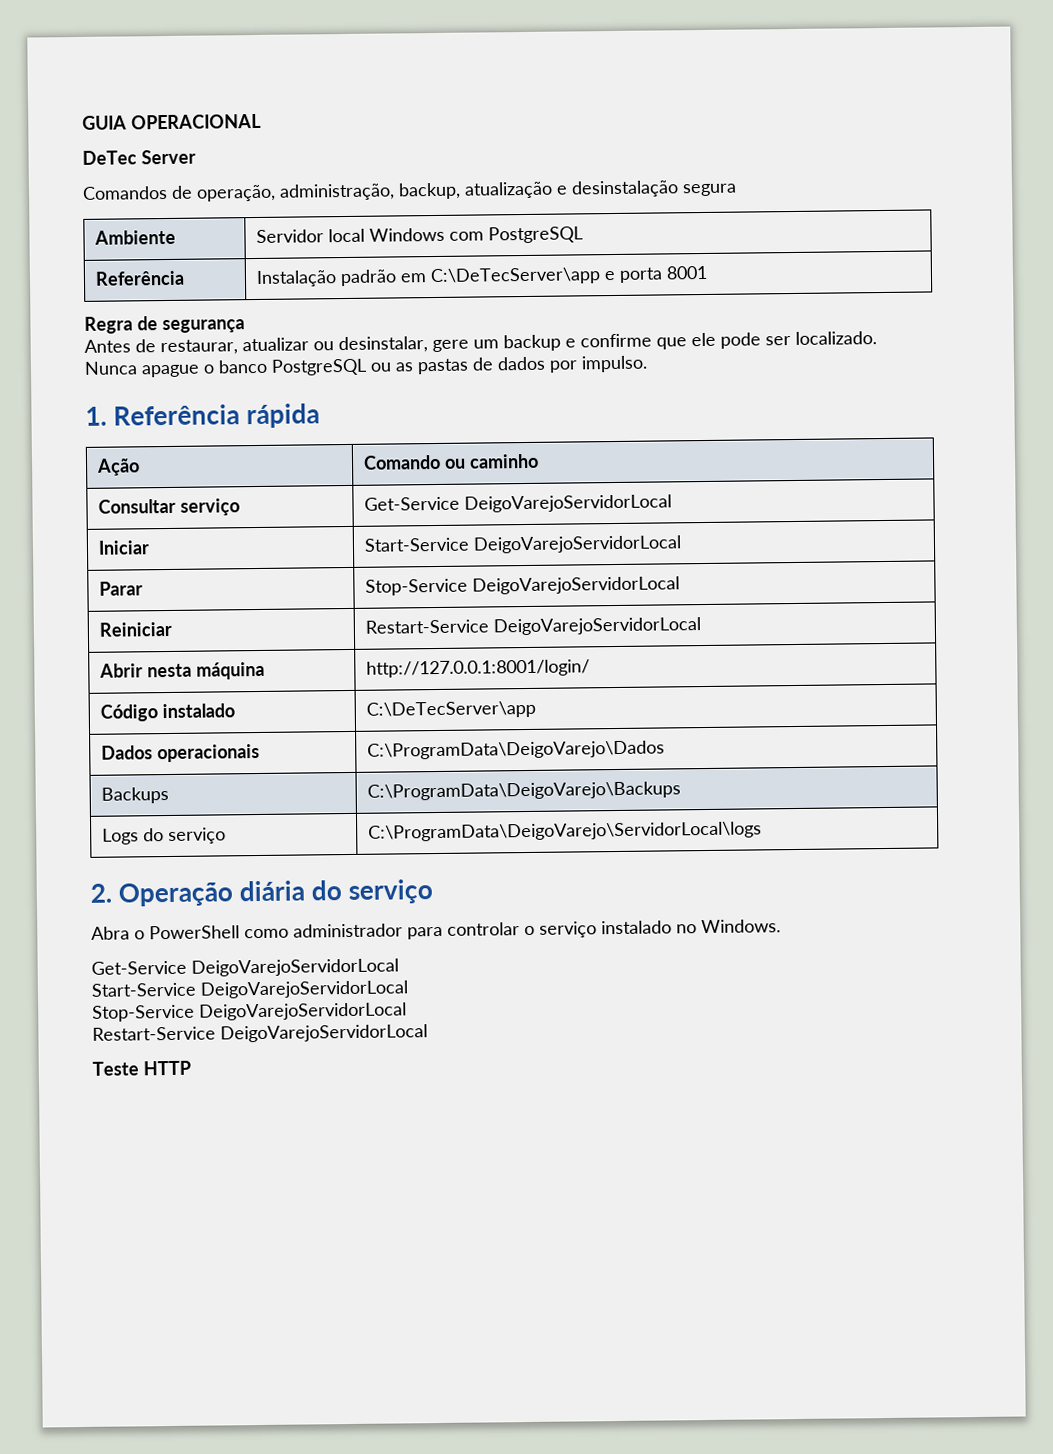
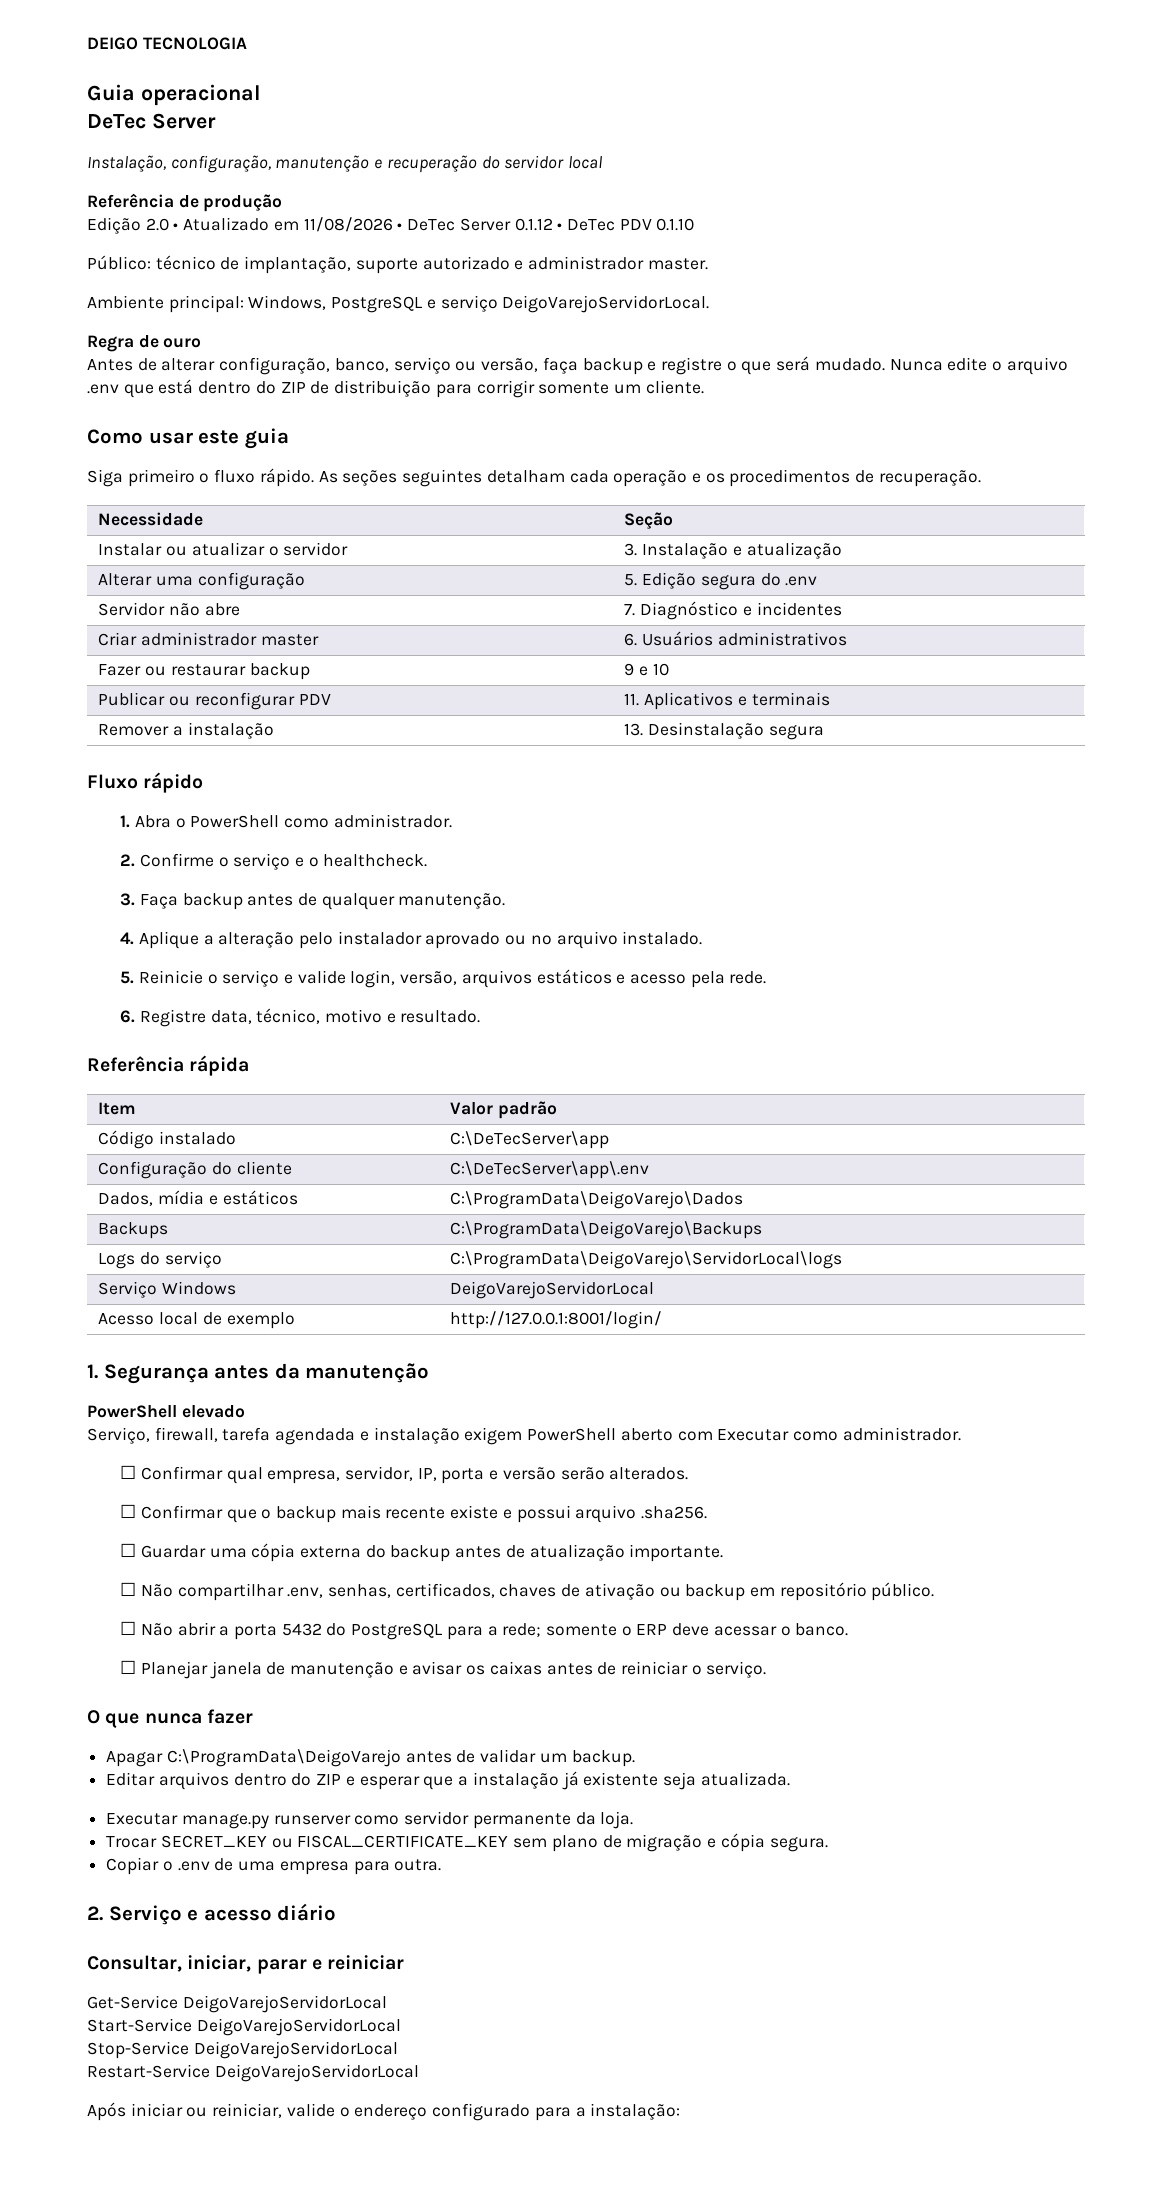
[82,113,262,130] [82,149,196,165] [82,180,737,202] [94,229,177,245] [256,226,584,244] [95,270,186,286] [256,265,709,287] GUIA OPERACIONAL // DeTec Server // Comandos de operação, administração, backup, atualização e desinstalação segura // Ambiente | Servidor local Windows com PostgreSQL // Referência | Instalação padrão em C:\DeTecServer\app e porta 8001 -> [87,37,247,50] [87,84,261,106] [87,113,216,129] [87,155,603,173] [87,193,283,212] [87,217,695,234] [87,255,708,274] [87,295,710,313] DEIGO TECNOLOGIA // Guia operacional // DeTec Server // Instalação, configuração, manutenção e recuperação do servidor local // Referência de produção // Edição 2.0 • Atualizado em 11/08/2026 • DeTec Server 0.1.12 • DeTec PDV 0.1.10 // Público: técnico de implantação, suporte autorizado e administrador master. // Ambiente principal: Windows, PostgreSQL e serviço DeigoVarejoServidorLocal.
[162,319,245,334] segurança -> [163,338,202,348] ouro
[160,331,877,356] [84,355,648,378] [85,403,320,429] [96,458,141,476] [363,453,540,470] [98,498,241,516] [364,494,673,513] [98,540,151,555] [364,535,683,554] [99,581,144,596] [365,576,681,596] [99,621,173,637] [365,617,702,636] [99,661,266,680] [366,659,591,678] [100,703,236,722] [366,700,537,719] [101,743,261,763] restaurar, atualizar ou desinstalar, gere um backup e confirme que ele pode ser localizado. Nunca apague o banco PostgreSQL ou as pastas de dados por impulso. // 1. Referência rápida // Ação | Comando ou caminho // Consultar serviço | Get-Service DeigoVarejoServidorLocal // Iniciar | Start-Service DeigoVarejoServidorLocal // Parar | Stop-Service DeigoVarejoServidorLocal // Reiniciar | Restart-Service DeigoVarejoServidorLocal // Abrir nesta máquina | http://127.0.0.1:8001/login/ // Código instalado | C:\DeTecServer\app // Dados operacionais -> [161,356,1068,375] [87,379,704,398] [87,428,289,449] [87,468,981,487] [98,512,204,526] [624,512,674,530] [98,542,349,556] [624,542,842,559] [98,572,305,590] [624,572,818,590] [98,602,240,616] [624,601,842,620] [98,632,319,646] [624,631,847,646] [98,663,310,680] [624,663,669,676] [98,692,331,710] [624,692,830,710] [98,722,274,739] [624,722,824,740] [87,772,204,793] [120,814,452,828] [120,853,428,870] [120,893,506,910] [120,931,703,949] [120,969,767,988] [120,1008,481,1027] [87,1055,250,1076] [98,1102,137,1115] [450,1101,558,1119] [98,1130,237,1149] [450,1131,610,1149] [98,1161,292,1179] [450,1161,650,1179] [98,1190,298,1206] alterar configuração, banco, serviço ou versão, faça backup e registre o que será mudado. Nunca edite o arquivo .env que está dentro do ZIP de distribuição para corrigir somente um cliente. // Como usar este guia // Siga primeiro o fluxo rápido. As seções seguintes detalham cada operação e os procedimentos de recuperação. // Necessidade | Seção // Instalar ou atualizar o servidor | 3. Instalação e atualização // Alterar uma configuração | 5. Edição segura do .env // Servidor não abre | 7. Diagnóstico e incidentes // Criar administrador master | 6. Usuários administrativos // Fazer ou restaurar backup | 9 e 10 // Publicar ou reconfigurar PDV | 11. Aplicativos e terminais // Remover a instalação | 13. Desinstalação segura // Fluxo rápido // 1. Abra o PowerShell como administrador. // 2. Confirme o serviço e o healthcheck. // 3. Faça backup antes de qualquer manutenção. // 4. Aplique a alteração pelo instalador aprovado ou no arquivo instalado. // 5. Reinicie o serviço e valide login, versão, arquivos estáticos e acesso pela rede. // 6. Registre data, técnico, motivo e resultado. // Referência rápida // Item | Valor padrão // Código instalado | C:\DeTecServer\app // Configuração do cliente | C:\DeTecServer\app\.env // Dados, mídia e estáticos
[90,879,433,907] [91,919,781,940] // 2. Operação diária do serviço // Abra o PowerShell como administrador para controlar o serviço instalado no Windows. -> [98,1281,237,1298] [450,1281,655,1299] [98,1312,295,1329] [450,1311,663,1329] [87,1363,430,1384] [87,1405,245,1418] [87,1427,961,1445] [120,1465,689,1484] [120,1504,708,1523] [120,1543,724,1562] [120,1582,935,1601] [120,1621,849,1640] [120,1660,767,1679] [87,1709,253,1728] [106,1749,635,1767] [106,1771,790,1790] [106,1811,634,1829] [106,1833,828,1852] [106,1857,442,1875] [87,1903,337,1925] [87,1955,405,1974] // Serviço Windows | DeigoVarejoServidorLocal // Acesso local de exemplo | http://127.0.0.1:8001/login/ // 1. Segurança antes da manutenção // PowerShell elevado // Serviço, firewall, tarefa agendada e instalação exigem PowerShell aberto com Executar como administrador. // ☐ Confirmar qual empresa, servidor, IP, porta e versão serão alterados. // ☐ Confirmar que o backup mais recente existe e possui arquivo .sha256. // ☐ Guardar uma cópia externa do backup antes de atualização importante. // ☐ Não compartilhar .env, senhas, certificados, chaves de ativação ou backup em repositório público. // ☐ Não abrir a porta 5432 do PostgreSQL para a rede; somente o ERP deve acessar o banco. // ☐ Planejar janela de manutenção e avisar os caixas antes de reiniciar o serviço. // O que nunca fazer // Apagar C:\ProgramData\DeigoVarejo antes de validar um backup. // Editar arquivos dentro do ZIP e esperar que a instalação já existente seja atualizada. // Executar manage.py runserver como servidor permanente da loja. // Trocar SECRET_KEY ou FISCAL_CERTIFICATE_KEY sem plano de migração e cópia segura. // Copiar o .env de uma empresa para outra. // 2. Serviço e acesso diário // Consultar, iniciar, parar e reiniciar
[92,1060,191,1076] Teste HTTP -> [87,2102,681,2121] Após iniciar ou reiniciar, valide o endereço configurado para a instalação:

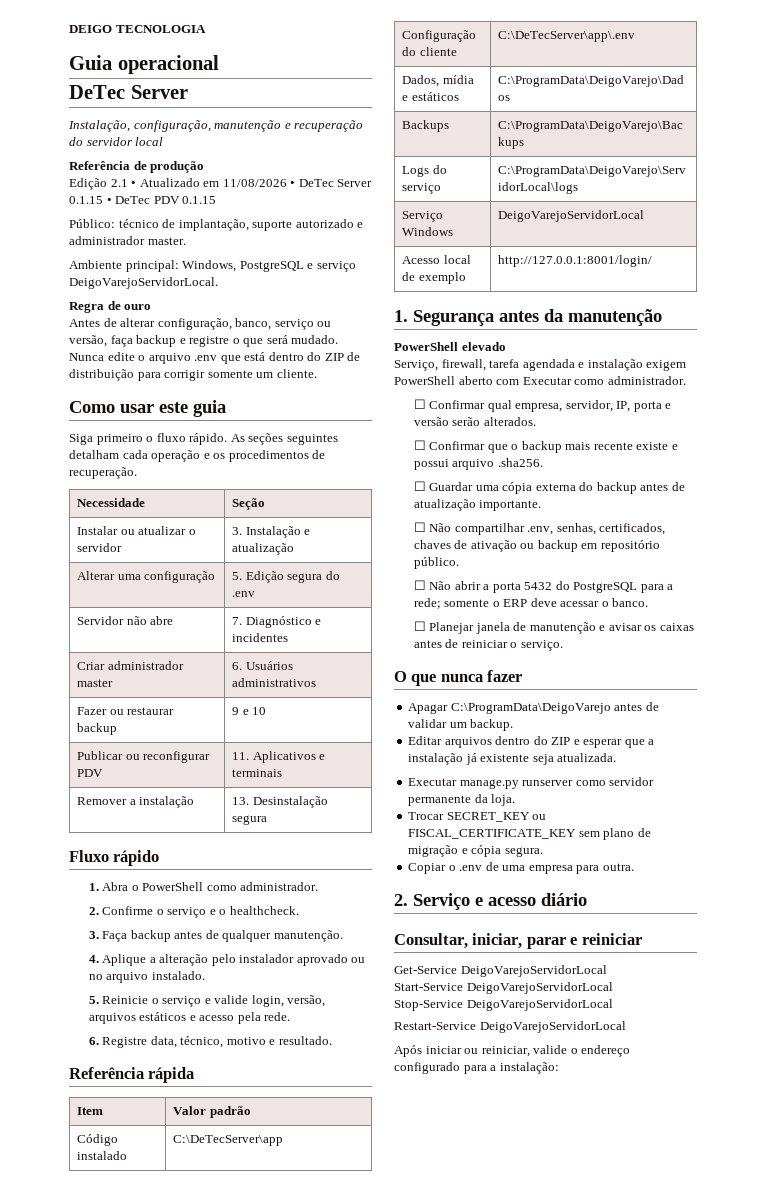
[145,218,169,231] 2.0 -> [110,179,128,187] 2.1
[514,218,553,231] 0.1.12 -> [69,196,103,204] 0.1.15
[656,218,695,231] 0.1.10 -> [182,196,217,204] 0.1.15

